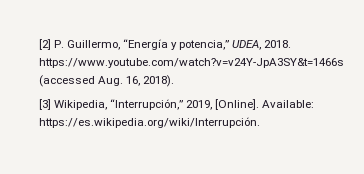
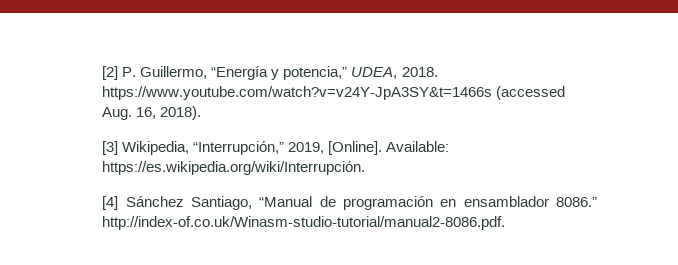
(260, 122) none -> [102,196,598,210] [102,216,506,230] // [4] Sánchez Santiago, “Manual de programación en ensamblador 8086.” http://index-of.co.uk/Winasm-studio-tutorial/manual2-8086.pdf.

